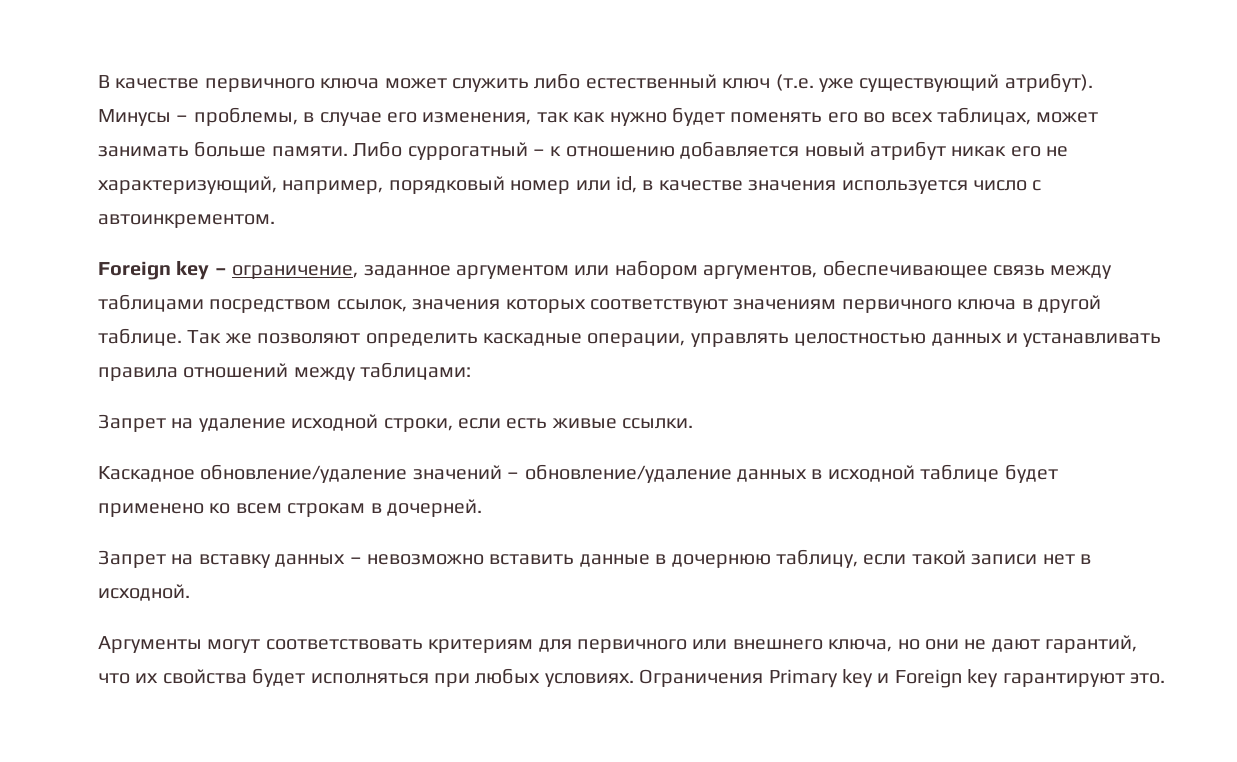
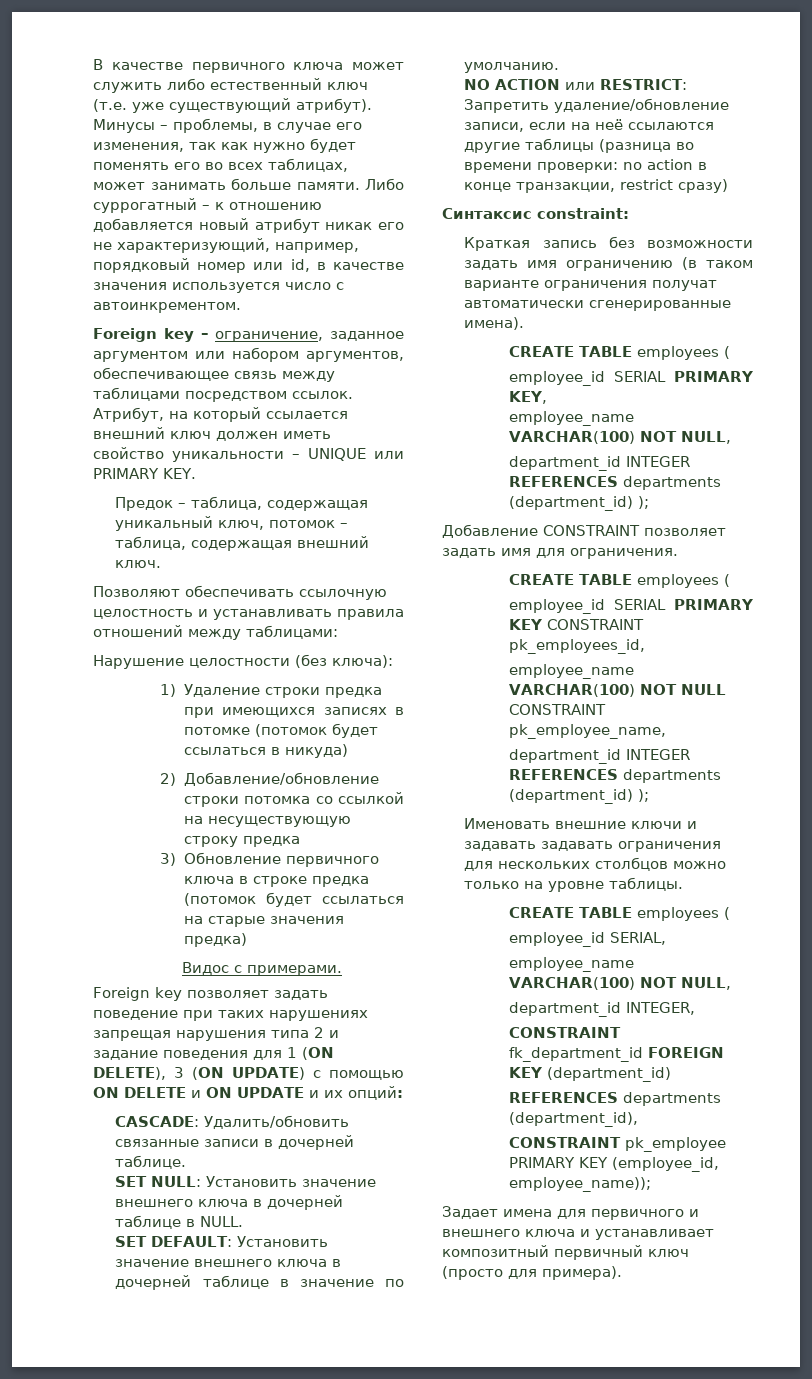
[336,295,1101,313] [98,328,1002,347] ссылок, значения которых соответствуют значениям первичного ключа в другой таблице. Так же позволяют определить каскадные операции, управлять целостностью данных -> [292,391,353,399] [93,407,348,422] [93,427,331,441] [93,447,404,462] [93,468,196,479] [115,496,369,511] [115,516,349,531] [115,536,370,551] [115,560,162,568] [93,585,387,600] [93,609,193,619] ссылок. Атрибут, на который ссылается внешний ключ должен иметь свойство уникальности – UNIQUE или PRIMARY KEY. // Предок – таблица, содержащая уникальный ключ, потомок – таблица, содержащая внешний ключ. // Позволяют обеспечивать ссылочную целостность
[98,414,694,432] [98,464,1058,483] [98,499,482,517] [98,549,1091,568] [98,584,190,601] [98,635,1138,653] [98,668,1165,688] Запрет на удаление исходной строки, если есть живые ссылки. // Каскадное обновление/удаление значений – обновление/удаление данных в исходной таблице будет применено ко всем строкам в дочерней. // Запрет на вставку данных – невозможно вставить данные в дочернюю таблицу, если такой записи нет в исходной. // Аргументы могут соответствовать критериям для первичного или внешнего ключа, но они не дают гарантий, что их свойства будет исполняться при любых условиях. Ограничения Primary key и Foreign key гарантируют это. -> [93,654,393,669] [160,684,382,698] [183,707,404,718] [183,723,378,738] [183,744,348,758] [160,772,379,786] [183,792,404,807] [183,816,351,827] [183,836,300,847] [160,852,379,867] [183,876,369,887] [183,892,404,907] [183,916,344,927] [183,933,247,947] [182,962,343,976] [93,987,328,1001] [93,1010,368,1021] [93,1027,339,1041] [93,1047,334,1060] [93,1067,404,1080] [93,1086,403,1100] [115,1115,350,1129] [115,1135,355,1150] [115,1155,187,1169] [115,1176,377,1187] [115,1195,344,1210] [115,1215,244,1229] [115,1236,329,1247] [115,1259,342,1267] [115,1275,404,1290] [464,62,560,73] [464,79,688,90] [464,98,730,113] [464,119,715,132] [464,138,695,153] [464,159,708,173] [464,179,729,193] [442,208,629,219] [464,236,753,251] [464,257,753,271] [464,280,718,291] [464,300,732,311] [464,317,525,330] [509,346,731,360] [509,371,754,386] [509,391,548,404] [509,411,635,426] [509,431,732,444] [509,456,691,471] [509,476,722,490] [509,496,650,511] [442,524,726,538] [442,548,678,559] [509,574,731,588] [509,599,754,614] [509,619,645,630] [509,639,646,654] [509,664,635,679] [509,684,727,697] [509,704,607,715] [509,724,667,739] [509,749,691,764] [509,769,722,783] [509,789,650,804] [464,818,698,829] [464,841,722,852] [464,857,727,871] [464,877,684,892] [509,907,731,921] [509,932,667,947] [509,957,635,972] [509,977,732,990] [509,1002,696,1017] [509,1027,622,1038] [509,1047,725,1062] [509,1067,672,1082] [509,1092,722,1106] [509,1112,639,1127] [509,1137,727,1152] [509,1157,720,1172] [509,1177,652,1192] [442,1206,699,1220] [442,1229,714,1240] [442,1245,689,1260] [442,1266,622,1280] Нарушение целостности (без ключа): // 1) Удаление строки предка при имеющихся записях в потомке (потомок будет ссылаться в никуда) // 2) Добавление/обновление строки потомка со ссылкой на несуществующую строку предка // 3) Обновление первичного ключа в строке предка (потомок будет ссылаться на старые значения предка) // Видос с примерами. // Foreign key позволяет задать поведение при таких нарушениях запрещая нарушения типа 2 и задание поведения для 1 (ON DELETE), 3 (ON UPDATE) с помощью ON DELETE и ON UPDATE и их опций: // CASCADE: Удалить/обновить связанные записи в дочерней таблице. // SET NULL: Установить значение внешнего ключа в дочерней таблице в NULL. // SET DEFAULT: Установить значение внешнего ключа в дочерней таблице в значение по умолчанию. // NO ACTION или RESTRICT: Запретить удаление/обновление записи, если на неё ссылаются другие таблицы (разница во времени проверки: no action в конце транзакции, restrict сразу) // Синтаксис constraint: // Краткая запись без возможности задать имя ограничению (в таком варианте ограничения получат автоматически сгенерированные имена). // CREATE TABLE employees ( // employee_id SERIAL PRIMARY KEY, // employee_name VARCHAR(100) NOT NULL, // department_id INTEGER REFERENCES departments (department_id) ); // Добавление CONSTRAINT позволяет задать имя для ограничения. // CREATE TABLE employees ( // employee_id SERIAL PRIMARY KEY CONSTRAINT pk_employees_id, // employee_name VARCHAR(100) NOT NULL CONSTRAINT pk_employee_name, // department_id INTEGER REFERENCES departments (department_id) ); // Именовать внешние ключи и задавать задавать ограничения для нескольких столбцов можно только на уровне таблицы. // CREATE TABLE employees ( // employee_id SERIAL, // employee_name VARCHAR(100) NOT NULL, // department_id INTEGER, // CONSTRAINT fk_department_id FOREIGN KEY (department_id) // REFERENCES departments (department_id), // CONSTRAINT pk_employee PRIMARY KEY (employee_id, employee_name)); // Задает имена для первичного и внешнего ключа и устанавливает композитный первичный ключ (просто для примера).

